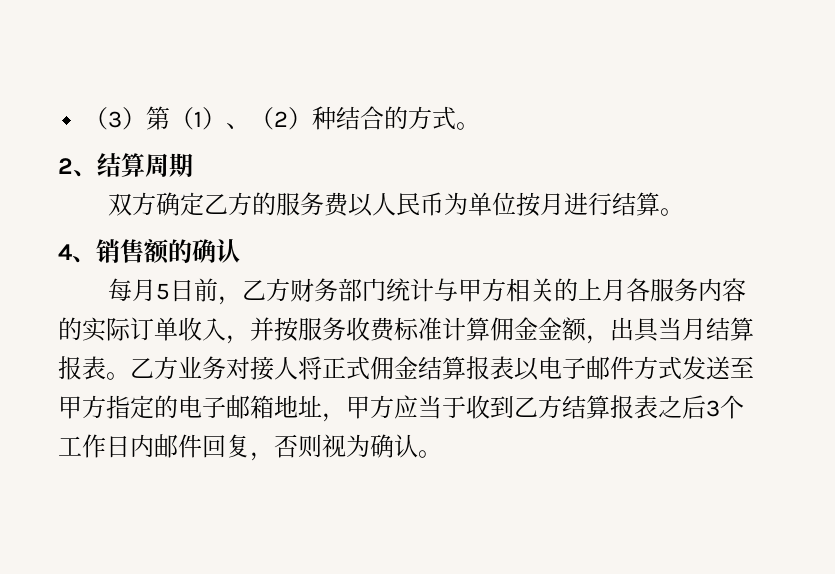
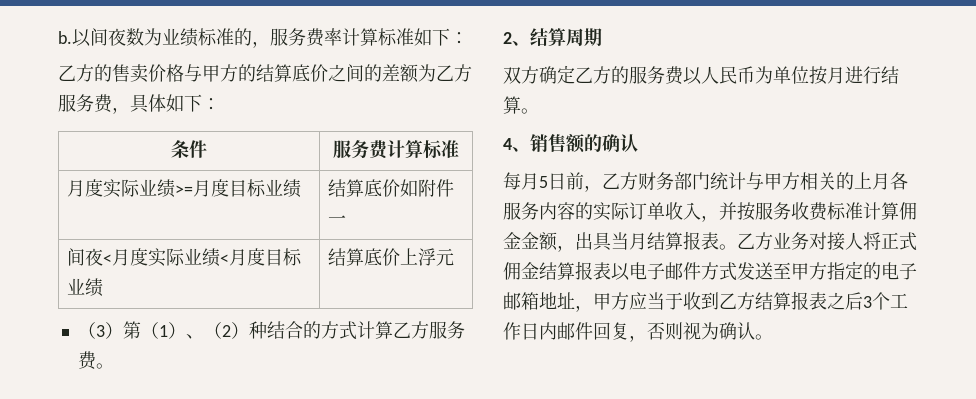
(84, 118) none -> [58,28,468,48] [58,64,472,83] [58,94,220,114] [171,140,207,158] [333,140,460,159] [66,179,301,198] [327,179,454,197] [327,215,346,225] [66,248,302,267] [66,278,103,297] [327,248,454,266] b.以间夜数为业绩标准的，服务费率计算标准如下： // 乙方的售卖价格与甲方的结算底价之间的差额为乙方服务费，具体如下： // 条件 | 服务费计算标准 // 月度实际业绩>=月度目标业绩 | 结算底价如附件一 // 间夜<月度实际业绩<月度目标业绩 | 结算底价上浮元 //
(457, 118) none -> [356,321,465,339] [77,351,97,370] 计算乙方服务费

